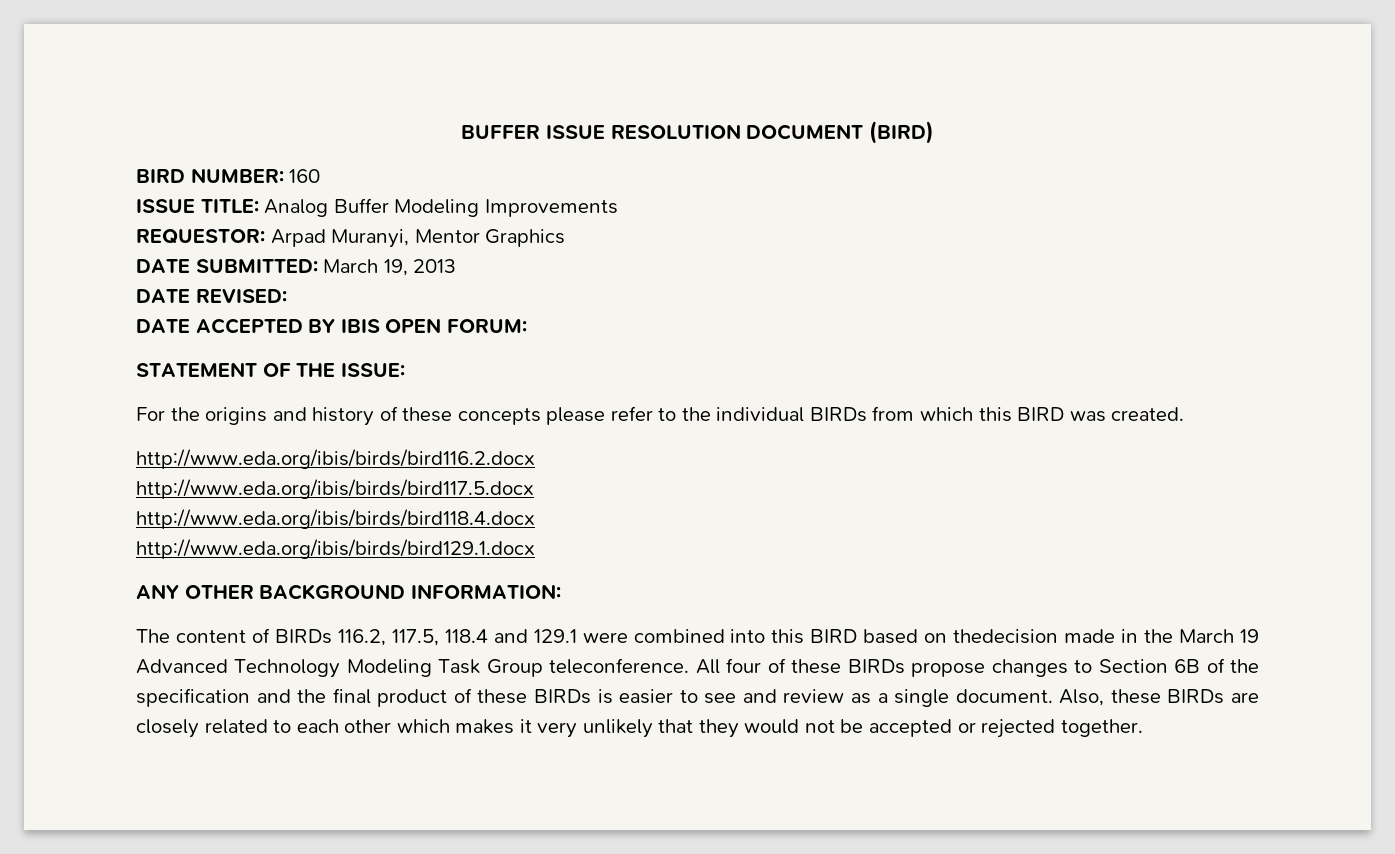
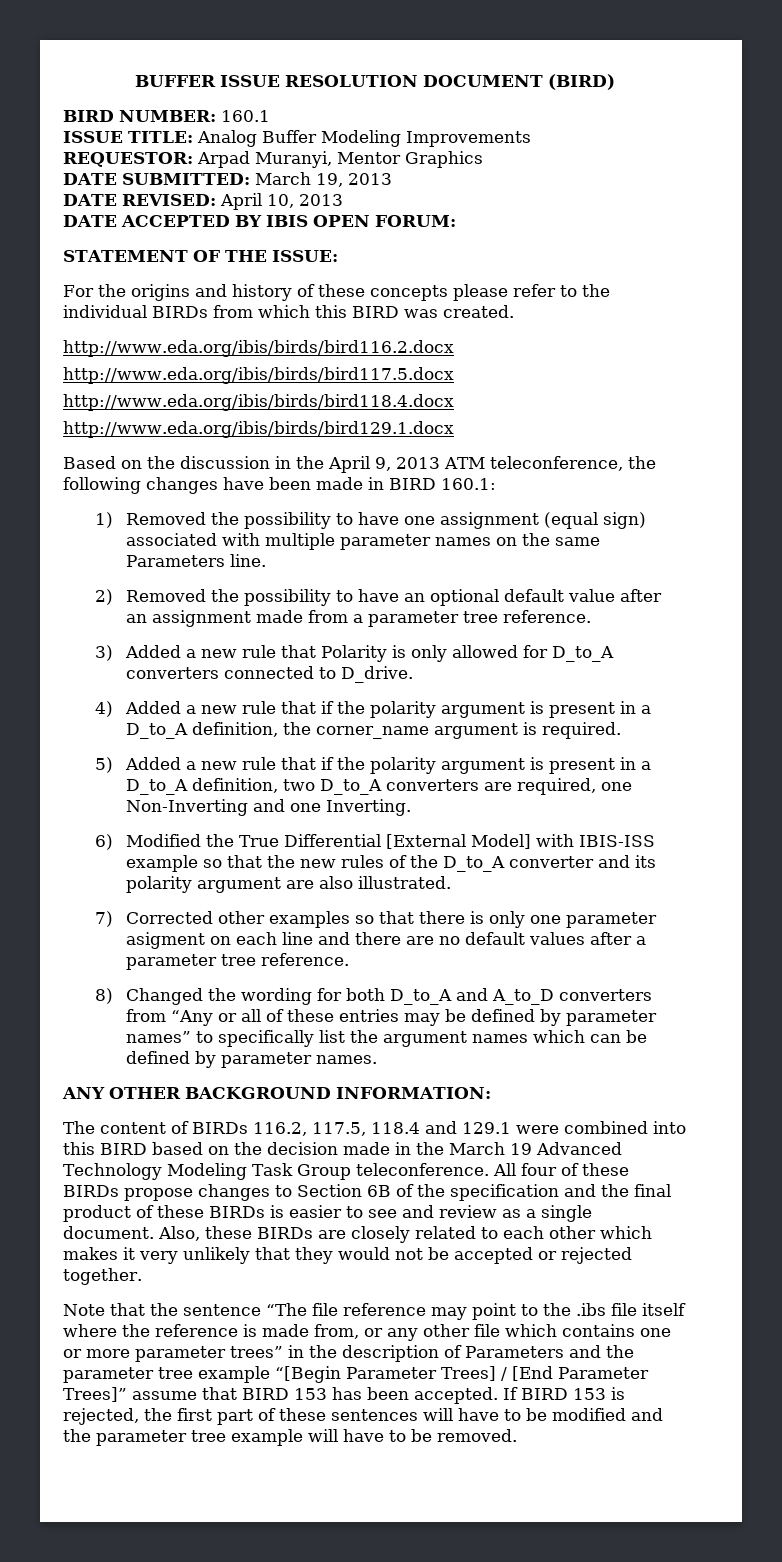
[289,169,321,183] 160 -> [221,110,270,122] 160.1
(287, 296) none -> [219,193,343,210] April 10, 2013
(535, 549) none -> [63,456,656,473] [63,477,496,494] [94,512,647,529] [126,533,601,550] [126,554,267,567] [94,589,663,606] [126,610,592,627] [94,645,615,662] [126,666,414,683] [94,701,652,718] [126,722,622,739] [94,757,652,774] [126,778,633,795] [126,799,412,816] [94,834,656,850] [126,855,657,872] [126,876,452,893] [94,911,658,928] [126,932,647,949] [126,953,350,970] [94,988,653,1005] [126,1009,658,1026] [126,1030,648,1047] [126,1051,378,1068] // Based on the discussion in the April 9, 2013 ATM teleconference, the following changes have been made in BIRD 160.1: // 1) Removed the possibility to have one assignment (equal sign) associated with multiple parameter names on the same Parameters line. // 2) Removed the possibility to have an optional default value after an assignment made from a parameter tree reference. // 3) Added a new rule that Polarity is only allowed for D_to_A converters connected to D_drive. // 4) Added a new rule that if the polarity argument is present in a D_to_A definition, the corner_name argument is required. // 5) Added a new rule that if the polarity argument is present in a D_to_A definition, two D_to_A converters are required, one Non-Inverting and one Inverting. // 6) Modified the True Differential [External Model] with IBIS-ISS example so that the new rules of the D_to_A converter and its polarity argument are also illustrated. // 7) Corrected other examples so that there is only one parameter asigment on each line and there are no default values after a parameter tree reference. // 8) Changed the wording for both D_to_A and A_to_D converters from “Any or all of these entries may be defined by parameter names” to specifically list the argument names which can be defined by parameter names.
[953,629,1059,644] thedecision -> [234,1142,338,1155] the decision
(1143, 728) none -> [63,1303,686,1320] [63,1324,671,1341] [63,1345,634,1362] [63,1366,649,1383] [63,1387,625,1404] [63,1408,663,1425] [63,1429,517,1446] // Note that the sentence “The file reference may point to the .ibs file itself where the reference is made from, or any other file which contains one or more parameter trees” in the description of Parameters and the parameter tree example “[Begin Parameter Trees] / [End Parameter Trees]” assume that BIRD 153 has been accepted. If BIRD 153 is rejected, the first part of these sentences will have to be modified and the parameter tree example will have to be removed.

